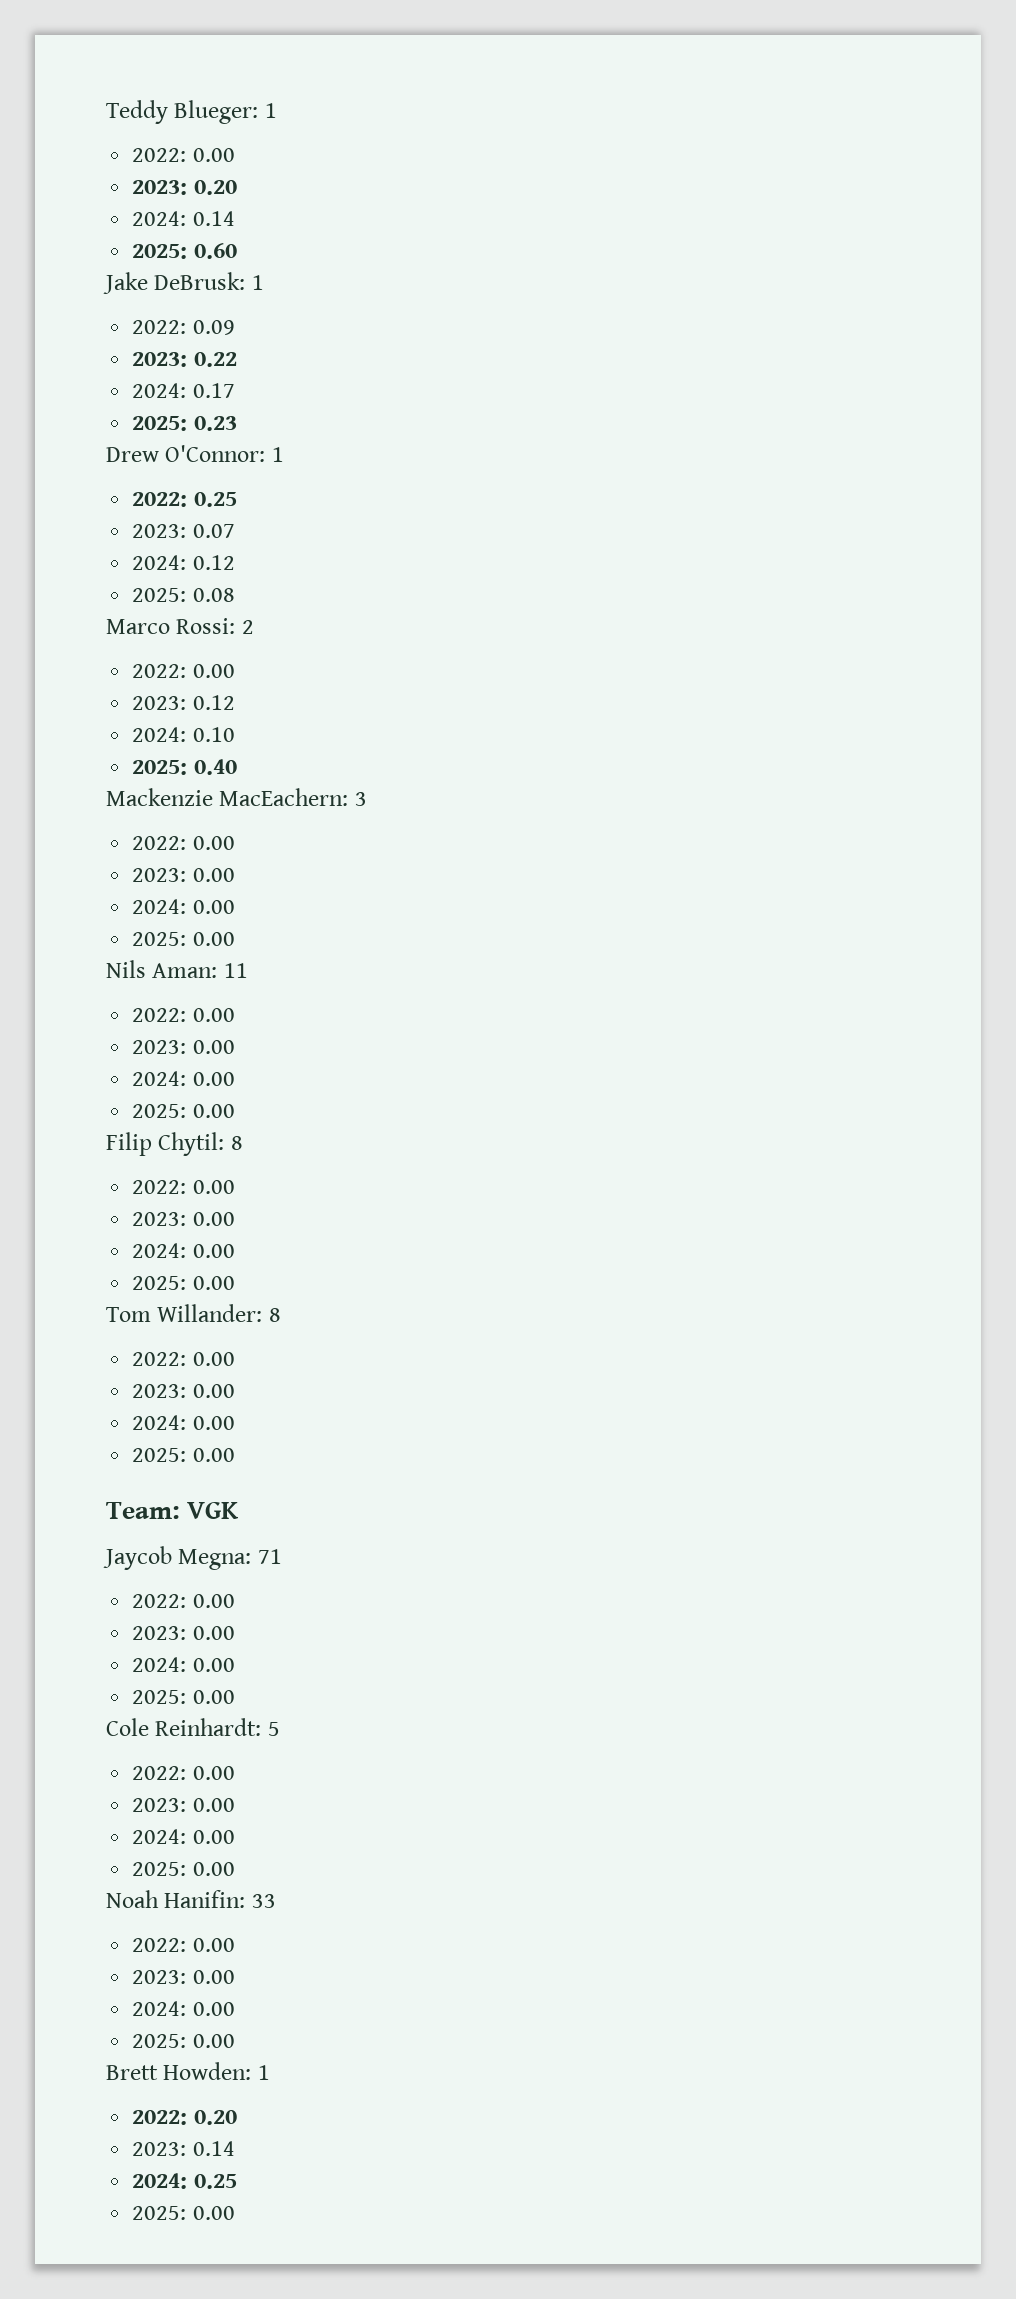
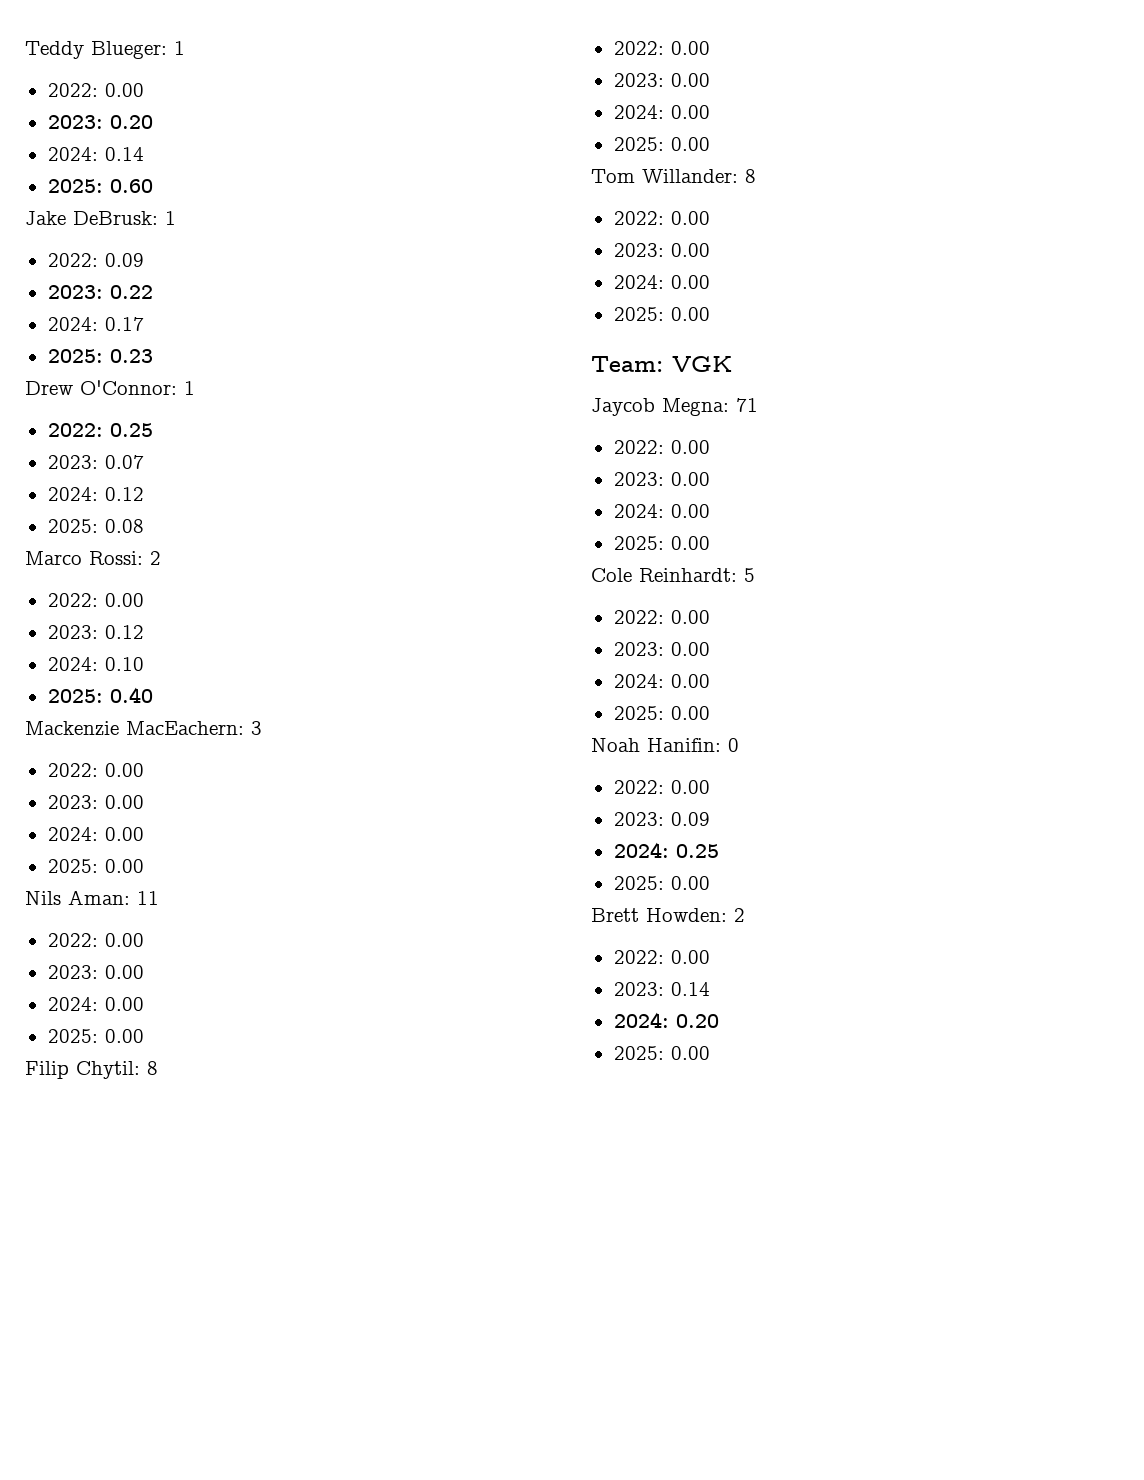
[251,1894,276,1908] [132,1938,235,1952] [132,1970,235,1984] [132,2001,235,2016] 33 // 2022: 0.00 // 2023: 0.00 // 2024: 0.00 -> [728,738,739,752] [613,780,710,794] [613,812,710,826] [613,842,719,858] 0 // 2022: 0.00 // 2023: 0.09 // 2024: 0.25
[257,2065,270,2080] [132,2110,237,2125] 1 // 2022: 0.20 -> [734,908,745,922] [613,950,710,964] 2 // 2022: 0.00
[193,2174,237,2189] 0.25 -> [675,1014,719,1028] 0.20

